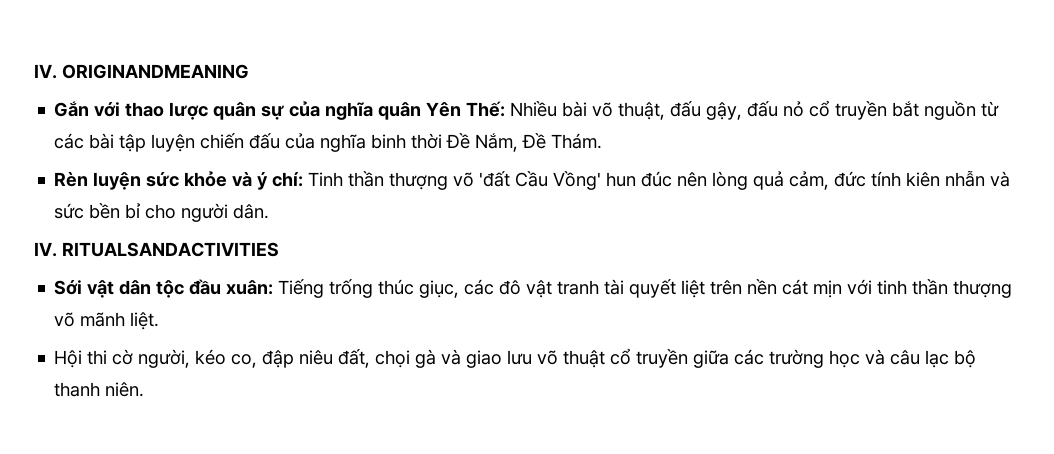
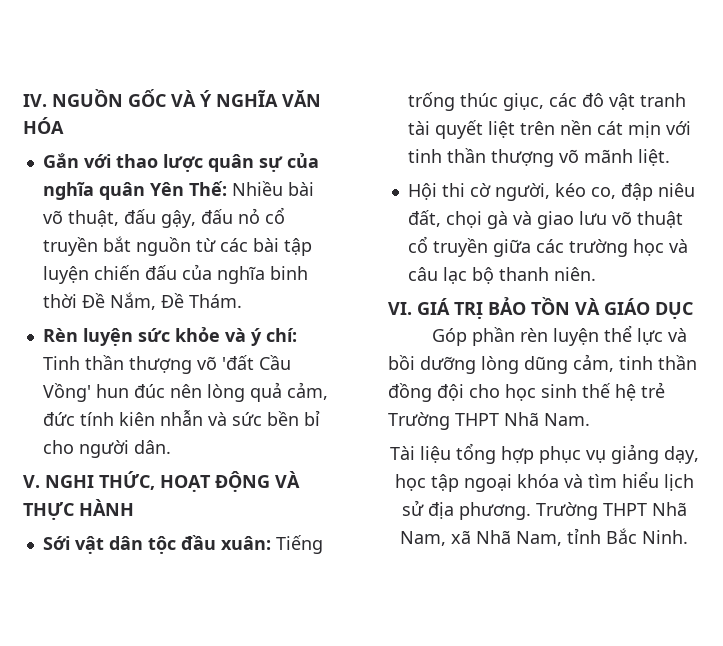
[34,64,249,79] IV. ORIGINANDMEANING -> [23,89,321,107] [23,117,64,134] IV. NGUỒN GỐC VÀ Ý NGHĨA VĂN HÓA
[34,242,279,257] IV. RITUALSANDACTIVITIES -> [23,471,300,492] [23,499,134,520] V. NGHI THỨC, HOẠT ĐỘNG VÀ THỰC HÀNH
(145, 389) none -> [388,297,693,319] [432,325,688,346] [388,354,697,374] [388,382,665,402] [388,412,590,430] [389,443,699,464] [394,471,694,492] [401,500,687,520] [400,528,688,546] // VI. GIÁ TRỊ BẢO TỒN VÀ GIÁO DỤC // Góp phần rèn luyện thể lực và bồi dưỡng lòng dũng cảm, tinh thần đồng đội cho học sinh thế hệ trẻ Trường THPT Nhã Nam. // Tài liệu tổng hợp phục vụ giảng dạy, học tập ngoại khóa và tìm hiểu lịch sử địa phương. Trường THPT Nhã Nam, xã Nhã Nam, tỉnh Bắc Ninh.

